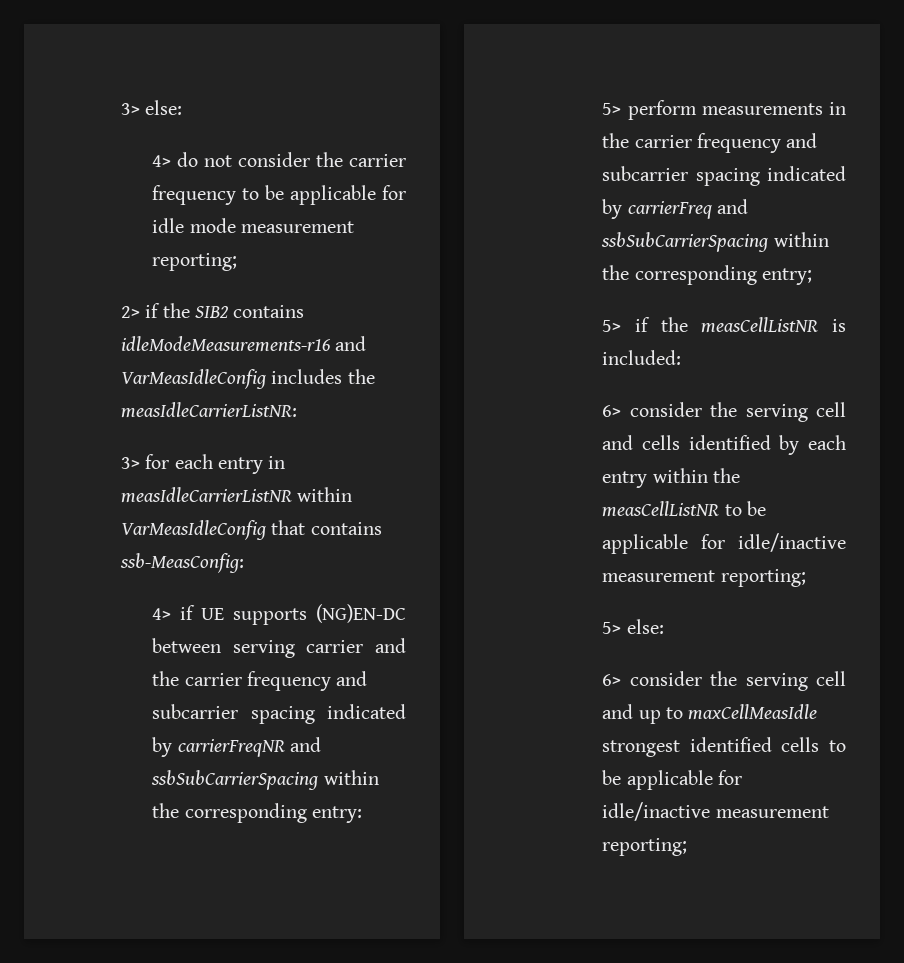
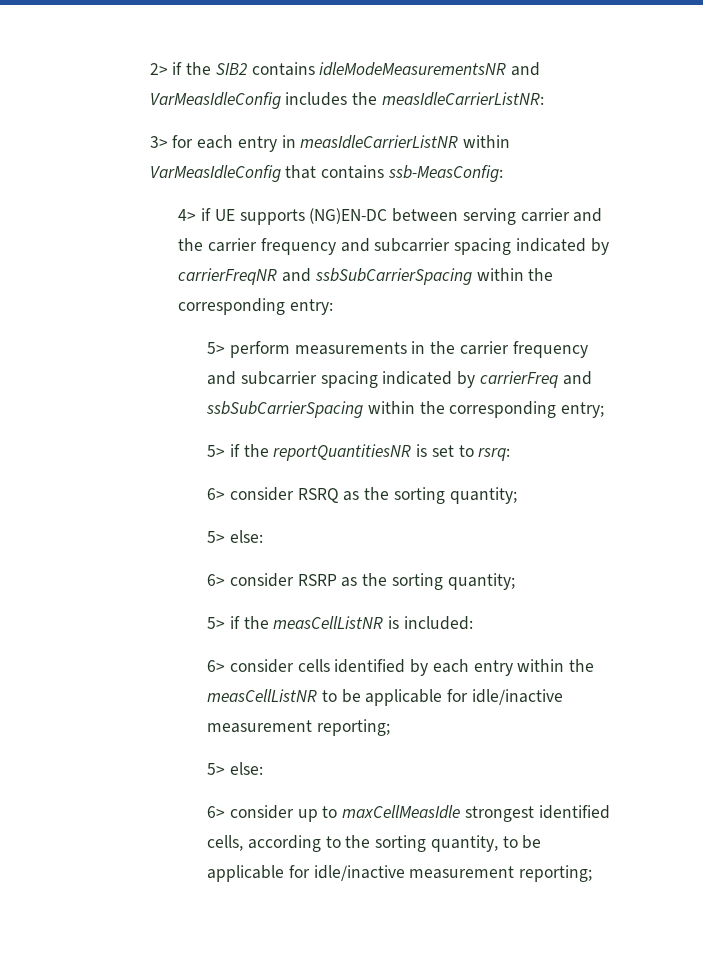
[120,100,183,115] [152,152,406,167] [152,185,407,205] [152,218,355,233] [152,253,238,271] 3> else: // 4> do not consider the carrier frequency to be applicable for idle mode measurement reporting; // -> (149, 69) none
[120,336,331,352] idleModeMeasurements-r16 -> [319,62,507,76] idleModeMeasurementsNR
(812, 276) none -> [207,444,511,461] [207,487,517,504] [207,530,264,543] [207,573,515,590] // 5> if the reportQuantitiesNR is set to rsrq: // 6> consider RSRQ as the sorting quantity; // 5> else: // 6> consider RSRP as the sorting quantity;
[710,402,846,422] [602,435,634,450] the serving cell and -> (295, 666) none
[710,671,846,691] [602,704,634,719] the serving cell and -> (295, 812) none
[781,737,820,752] cells -> [207,835,498,852] cells, according to the sorting quantity,

